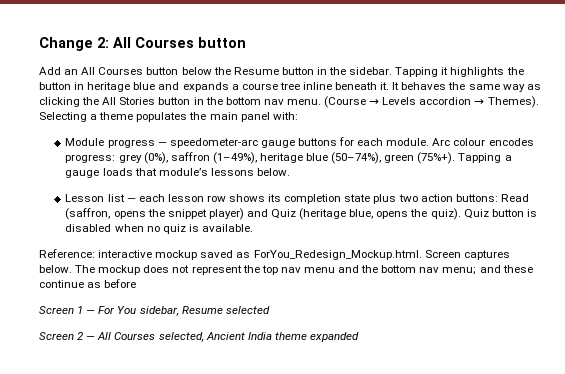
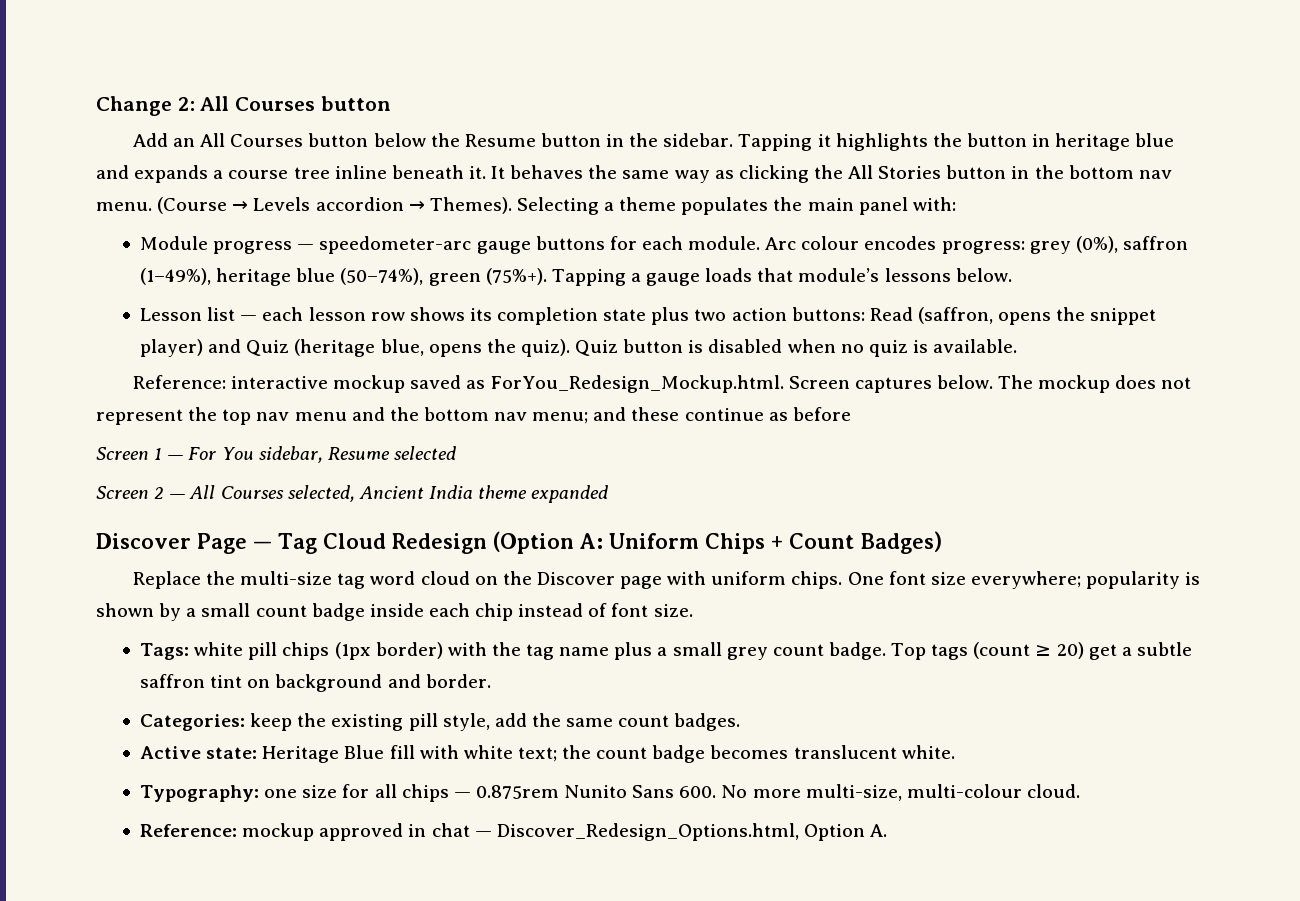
(359, 337) none -> [96,531,942,554] [132,571,1201,589] [96,603,693,621] [140,642,1192,660] [140,674,491,692] [140,713,741,731] [140,745,955,763] [140,784,1080,802] [140,823,888,841] // Discover Page — Tag Cloud Redesign (Option A: Uniform Chips + Count Badges) // Replace the multi-size tag word cloud on the Discover page with uniform chips. One font size everywhere; popularity is shown by a small count badge inside each chip instead of font size. // Tags: white pill chips (1px border) with the tag name plus a small grey count badge. Top tags (count ≥ 20) get a subtle saffron tint on background and border. // Categories: keep the existing pill style, add the same count badges. // Active state: Heritage Blue fill with white text; the count badge becomes translucent white. // Typography: one size for all chips — 0.875rem Nunito Sans 600. No more multi-size, multi-colour cloud. // Reference: mockup approved in chat — Discover_Redesign_Options.html, Option A.

